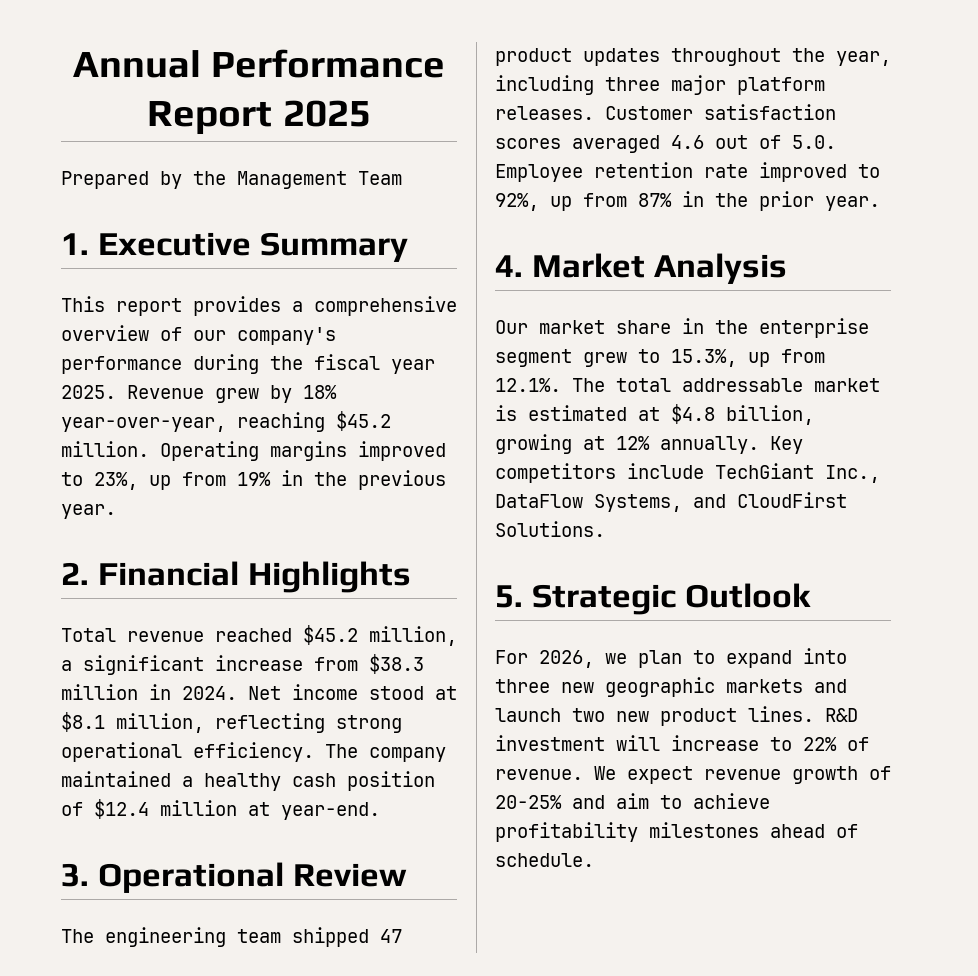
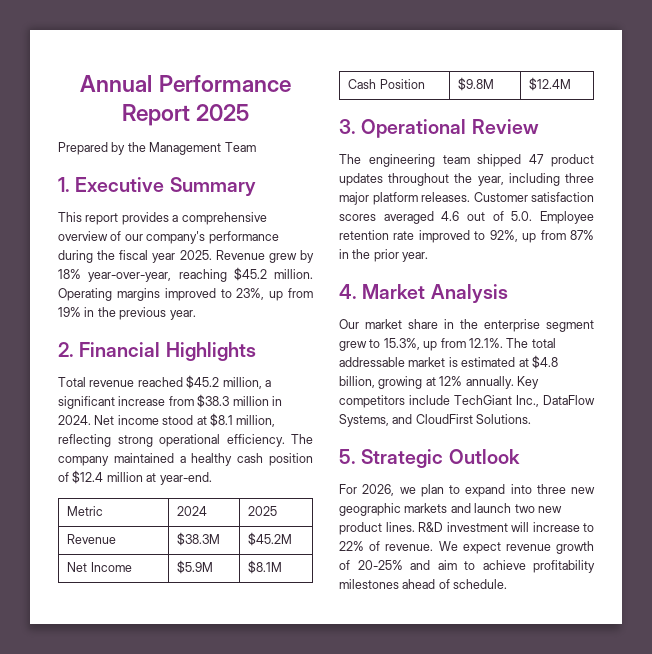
(380, 811) none -> [67,506,104,516] [177,506,208,516] [248,506,278,516] [67,534,117,544] [177,532,221,546] [248,532,293,546] [67,562,132,572] [177,560,214,574] [248,560,283,574] [348,79,425,89] [458,77,495,91] [529,77,572,91] // Metric | 2024 | 2025 // Revenue | $38.3M | $45.2M // Net Income | $5.9M | $8.1M // Cash Position | $9.8M | $12.4M

